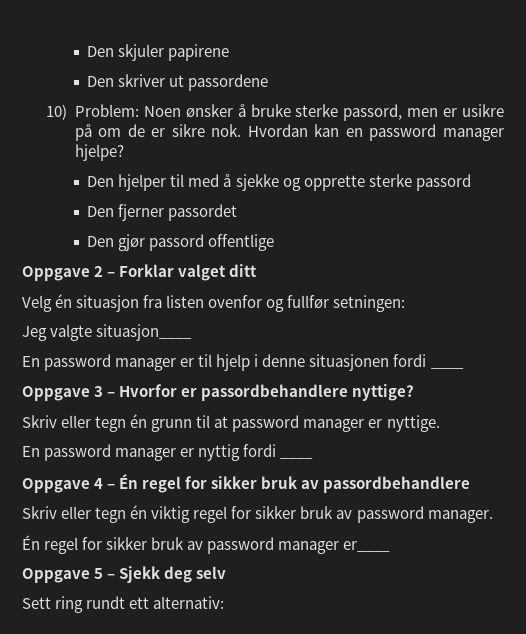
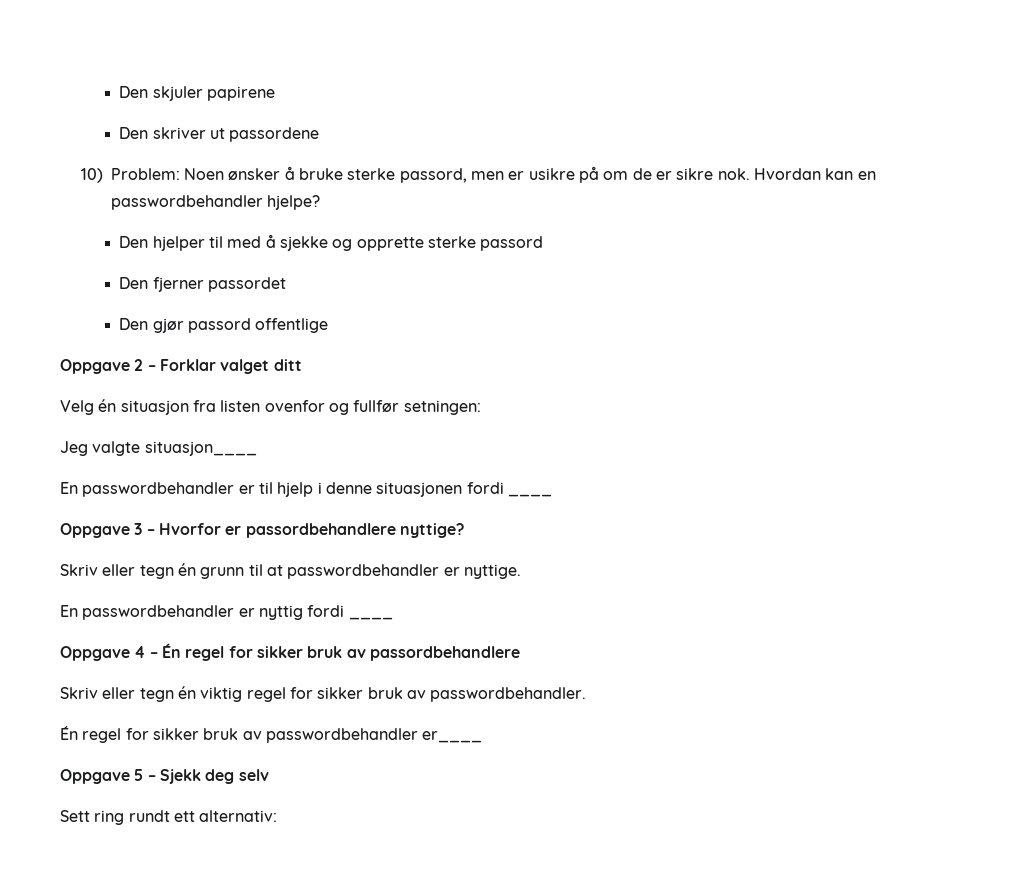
[369,124,505,141] password manager -> [110,195,263,210] passwordbehandler
[44,354,177,371] password manager -> [82,482,235,497] passwordbehandler
[232,415,365,432] password manager -> [287,564,440,579] passwordbehandler
[44,444,177,461] password manager -> [82,605,235,620] passwordbehandler
[356,506,493,523] [22,535,340,554] password manager. // Én regel for sikker bruk av password manager -> [430,687,587,702] [60,726,418,743] passwordbehandler. // Én regel for sikker bruk av passwordbehandler

